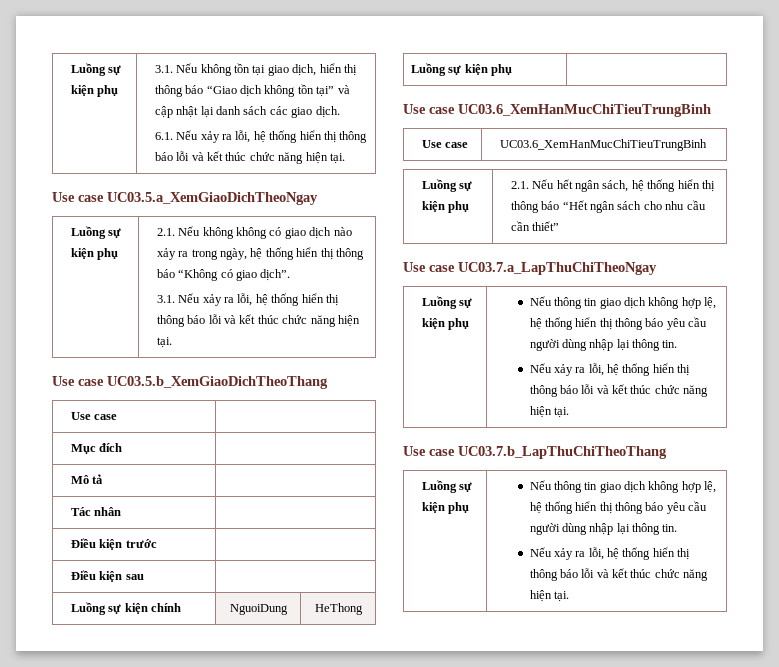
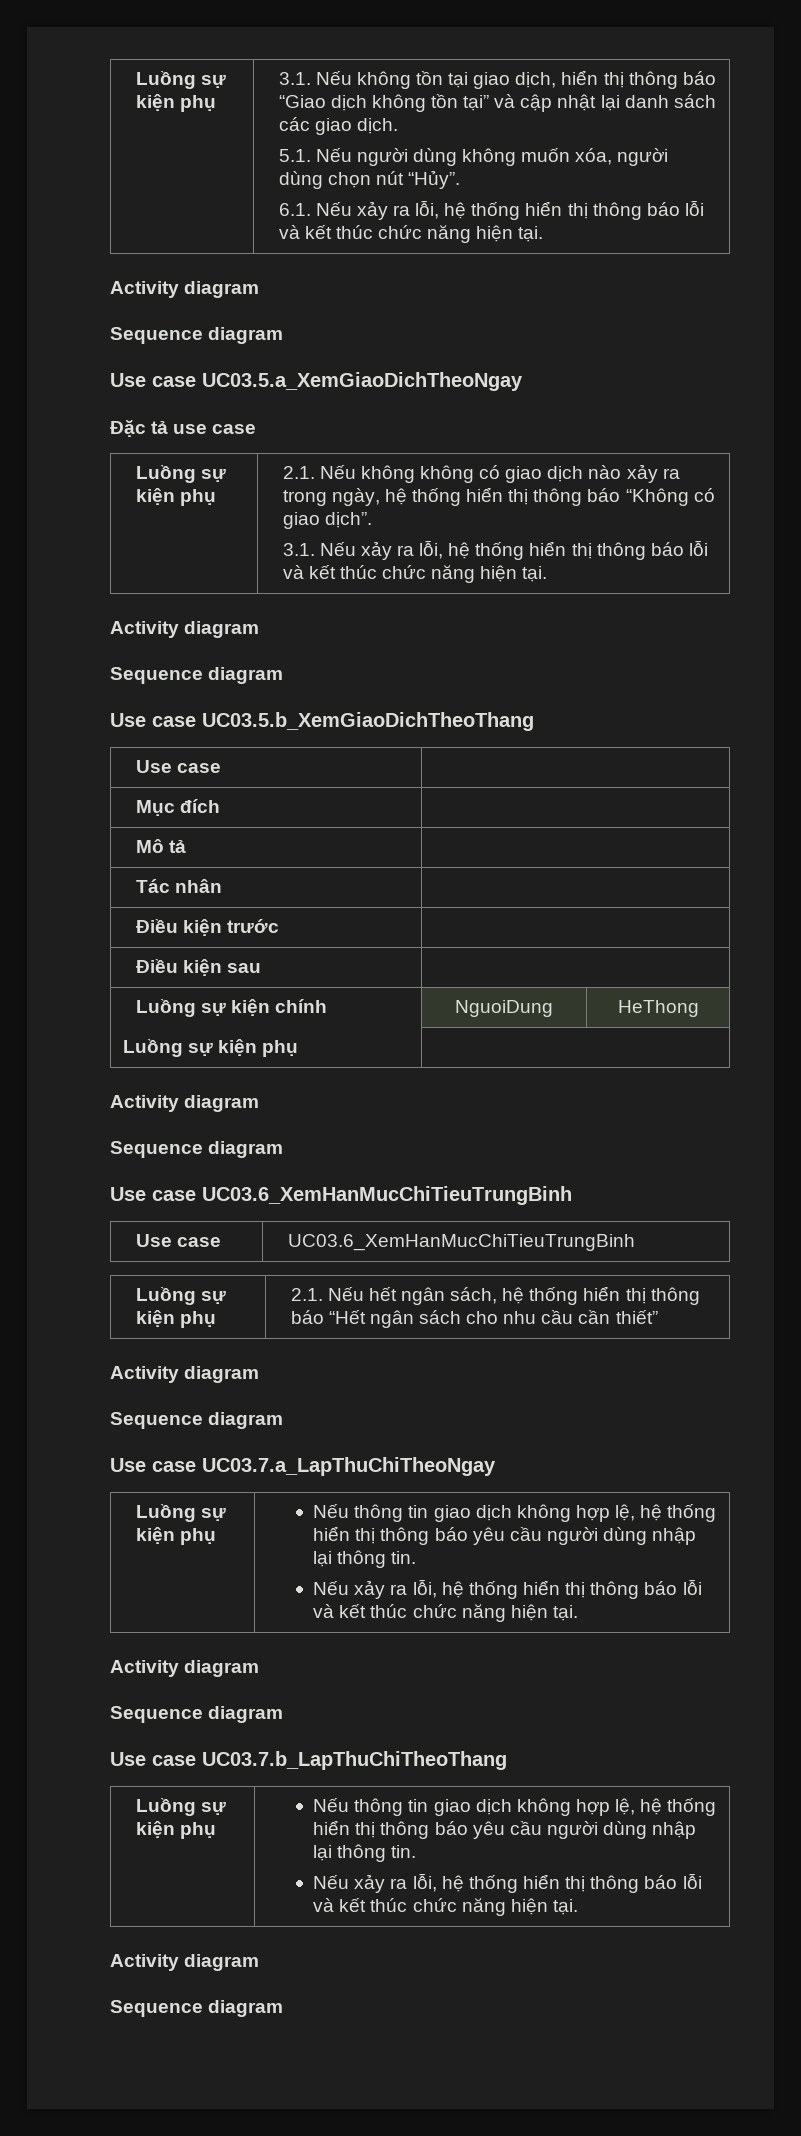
(340, 112) none -> [278,148,669,166] [278,170,460,189] // 5.1. Nếu người dùng không muốn xóa, người dùng chọn nút “Hủy”.
(345, 158) none -> [110,281,260,298] [110,327,284,344] // Activity diagram // Sequence diagram
(318, 198) none -> [110,420,257,437] // Đặc tả use case
(172, 342) none -> [110,621,260,638] [110,667,284,684] // Activity diagram // Sequence diagram
(513, 70) none -> [110,1095,260,1112] [110,1141,284,1158] // Activity diagram // Sequence diagram
(560, 226) none -> [110,1366,260,1383] [110,1412,284,1429] // Activity diagram // Sequence diagram
(569, 412) none -> [110,1660,260,1677] [110,1706,284,1723] // Activity diagram // Sequence diagram
(569, 596) none -> [110,1954,260,1971] [110,2000,284,2017] // Activity diagram // Sequence diagram

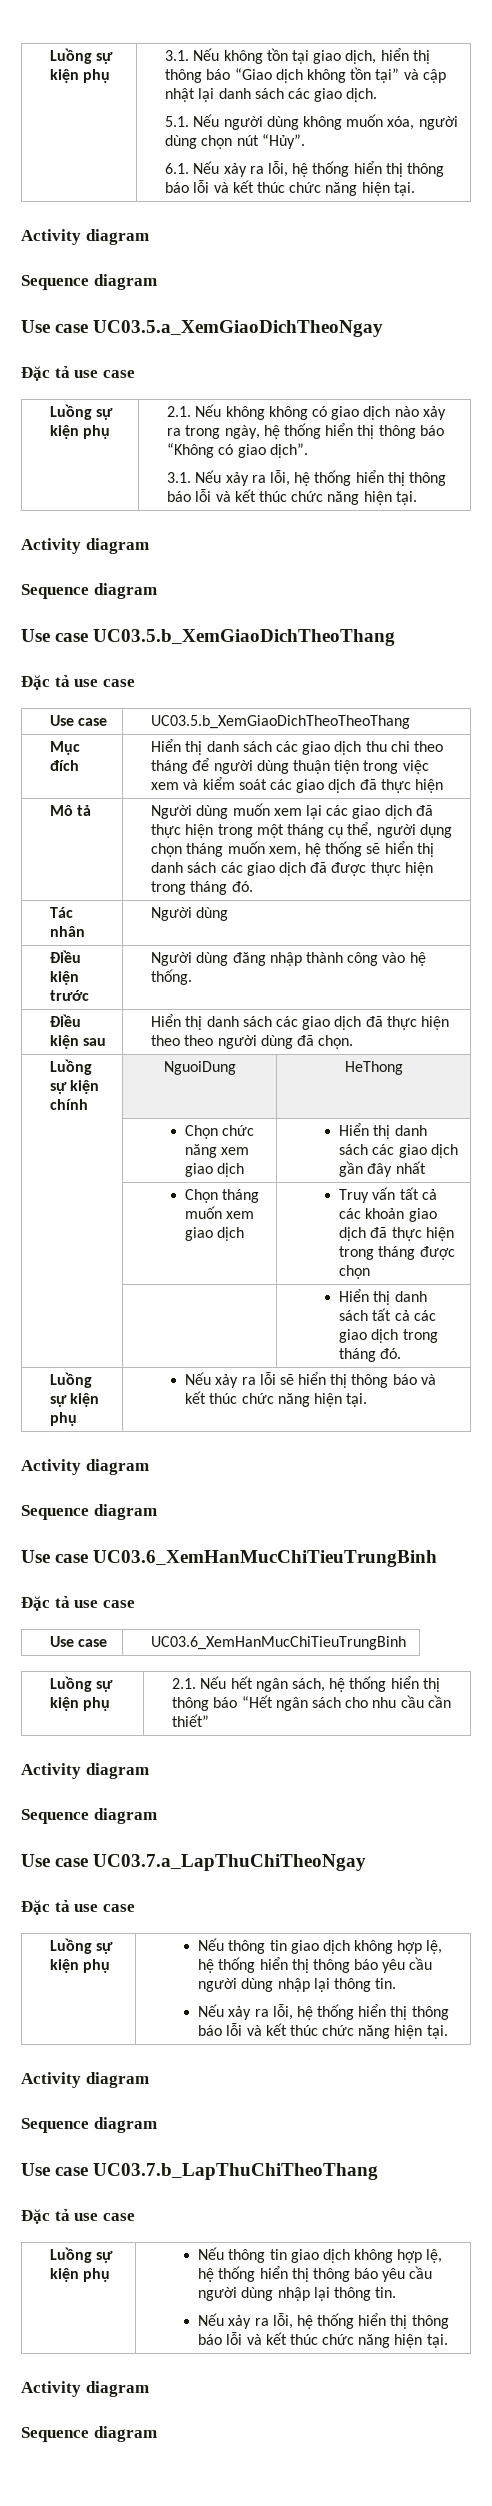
[135,760,221,773] // Use case | -> [21,675,135,690] [50,715,108,726] [151,715,411,729] // Đặc tả use case // Use case | UC03.5.b_XemGiaoDichTheoTheoThang
[135,839,186,853] // Mô tả | -> [151,739,443,755] [151,758,429,774] [151,777,443,793] [50,805,92,816] [151,803,433,819] [151,822,452,838] [151,841,434,857] [151,862,433,876] [151,881,253,895] Hiển thị danh sách các giao dịch thu chi theo tháng để người dùng thuận tiện trong việc xem và kiểm soát các giao dịch đã thực hiện // Mô tả | Người dùng muốn xem lại các giao dịch đã thực hiện trong một tháng cụ thể, người dụng chọn tháng muốn xem, hệ thống sẽ hiển thị danh sách các giao dịch đã được thực hiện trong tháng đó.
(222, 886) none -> [151,907,229,921] Người dùng
[135,959,261,976] // Điều kiện sau | -> [151,952,426,966] [151,969,193,985] [50,1014,82,1027] [50,1035,107,1049] [151,1014,449,1030] [151,1035,354,1049] Người dùng đăng nhập thành công vào hệ thống. // Điều kiện sau | Hiển thị danh sách các giao dịch đã thực hiện theo theo người dùng đã chọn.
[122,1039,299,1057] Luồng sự kiện phụ | -> [185,1125,255,1139] [185,1144,250,1158] [185,1163,245,1177] [339,1123,427,1139] [339,1144,458,1158] [339,1161,426,1177] [185,1189,260,1203] [185,1206,255,1219] [185,1227,245,1241] [339,1187,437,1203] [339,1208,437,1222] [339,1227,454,1241] [339,1246,455,1260] [339,1265,371,1279] [339,1289,427,1305] [339,1308,436,1321] [339,1329,438,1343] [339,1348,402,1362] [50,1372,93,1388] [50,1393,100,1407] [50,1412,78,1426] [185,1372,436,1388] [185,1391,368,1407] | Chọn chức năng xem giao dịch | Hiển thị danh sách các giao dịch gần đây nhất // | Chọn tháng muốn xem giao dịch | Truy vấn tất cả các khoản giao dịch đã thực hiện trong tháng được chọn // | | Hiển thị danh sách tất cả các giao dịch trong tháng đó. // Luồng sự kiện phụ | Nếu xảy ra lỗi sẽ hiển thị thông báo và kết thúc chức năng hiện tại.
(572, 1195) none -> [21,1596,135,1611] // Đặc tả use case
(496, 1466) none -> [21,1900,135,1915] // Đặc tả use case
(507, 1760) none -> [21,2209,135,2224] // Đặc tả use case

